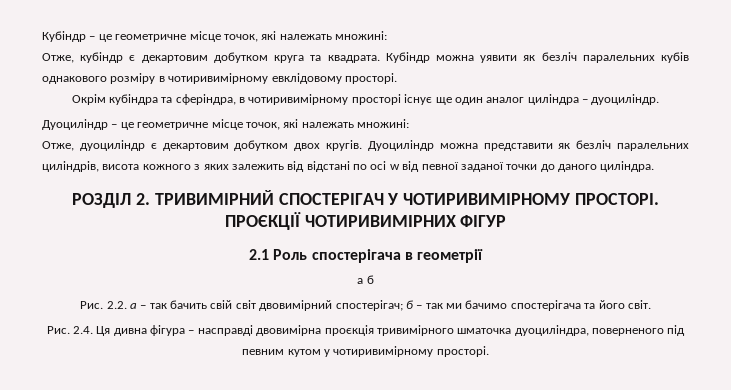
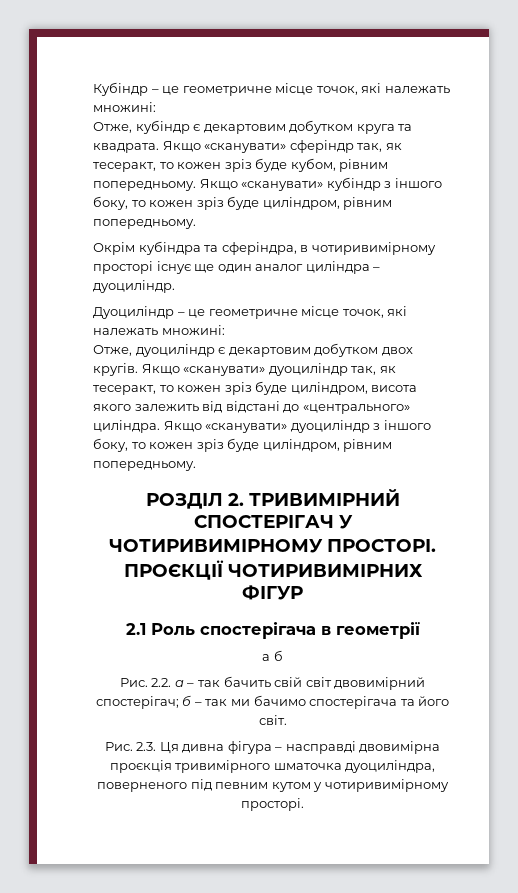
[385,52,689,63] [42,73,397,84] Кубіндр можна уявити як безліч паралельних кубів однакового розміру в чотиривимірному евклідовому просторі. -> [162,140,402,153] [93,158,389,172] [93,177,442,191] [93,196,393,210] [93,219,196,229] Якщо «сканувати» сферіндр так, як тесеракт, то кожен зріз буде кубом, рівним попередньому. Якщо «сканувати» кубіндр з іншого боку, то кожен зріз буде циліндром, рівним попередньому.
[367,140,689,151] [42,161,655,172] Дуоциліндр можна представити як безліч паралельних циліндрів, висота кожного з яких залежить від відстані по осі w від певної заданої точки до даного циліндра. -> [141,363,396,376] [93,381,418,395] [93,401,410,414] [93,420,431,433] [93,438,393,452] [93,461,196,471] Якщо «сканувати» дуоциліндр так, як тесеракт, то кожен зріз буде циліндром, висота якого залежить від відстані до «центрального» циліндра. Якщо «сканувати» дуоциліндр з іншого боку, то кожен зріз буде циліндром, рівним попередньому.
[72,326,93,334] 2.4. -> [136,742,157,751] 2.3.

